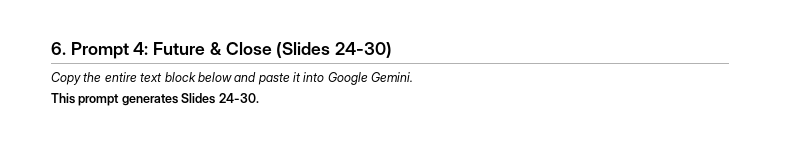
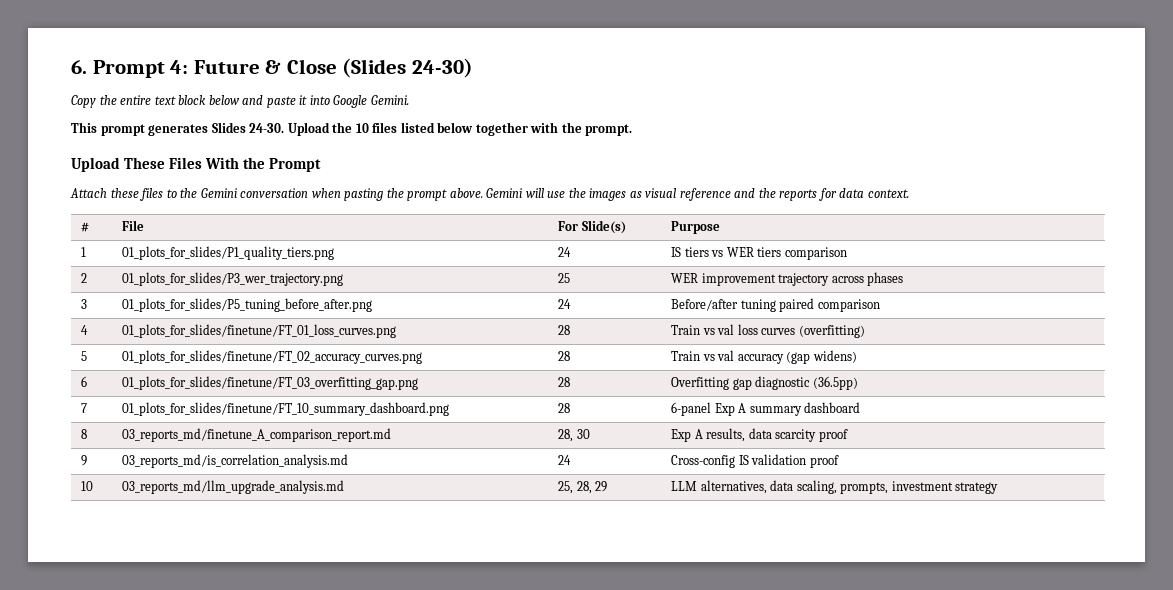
(259, 98) none -> [287,122,633,136] [71,157,322,172] [70,188,909,201] [81,222,90,232] [122,220,145,231] [558,220,626,234] [671,221,721,234] [81,247,87,257] [122,246,335,260] [558,247,572,257] [671,247,847,260] [81,273,88,283] [122,272,344,286] [558,273,571,283] [671,272,904,286] [81,299,88,309] [122,298,373,312] [558,299,572,309] [671,298,880,312] [81,325,89,335] [122,324,397,338] [558,325,571,335] [671,324,865,338] [81,351,88,361] [122,350,423,364] [558,351,571,361] [671,350,857,364] [81,376,88,387] [122,376,419,390] [558,377,571,387] [671,376,858,390] [81,403,88,413] [122,402,450,416] [558,403,571,413] [671,402,861,416] [81,429,88,439] [122,428,392,442] [558,429,590,442] [671,428,848,442] [81,455,88,466] [122,454,349,468] [558,455,572,465] [671,454,839,468] [81,481,94,491] [122,480,345,494] [558,481,608,494] [671,480,999,494] Upload the 10 files listed below together with the prompt. // Upload These Files With the Prompt // Attach these files to the Gemini conversation when pasting the prompt above. Gemini will use the images as visual reference and the reports for data context. // # | File | For Slide(s) | Purpose // 1 | 01_plots_for_slides/P1_quality_tiers.png | 24 | IS tiers vs WER tiers comparison // 2 | 01_plots_for_slides/P3_wer_trajectory.png | 25 | WER improvement trajectory across phases // 3 | 01_plots_for_slides/P5_tuning_before_after.png | 24 | Before/after tuning paired comparison // 4 | 01_plots_for_slides/finetune/FT_01_loss_curves.png | 28 | Train vs val loss curves (overfitting) // 5 | 01_plots_for_slides/finetune/FT_02_accuracy_curves.png | 28 | Train vs val accuracy (gap widens) // 6 | 01_plots_for_slides/finetune/FT_03_overfitting_gap.png | 28 | Overfitting gap diagnostic (36.5pp) // 7 | 01_plots_for_slides/finetune/FT_10_summary_dashboard.png | 28 | 6-panel Exp A summary dashboard // 8 | 03_reports_md/finetune_A_comparison_report.md | 28, 30 | Exp A results, data scarcity proof // 9 | 03_reports_md/is_correlation_analysis.md | 24 | Cross-config IS validation proof // 10 | 03_reports_md/llm_upgrade_analysis.md | 25, 28, 29 | LLM alternatives, data scaling, prompts, investment strategy

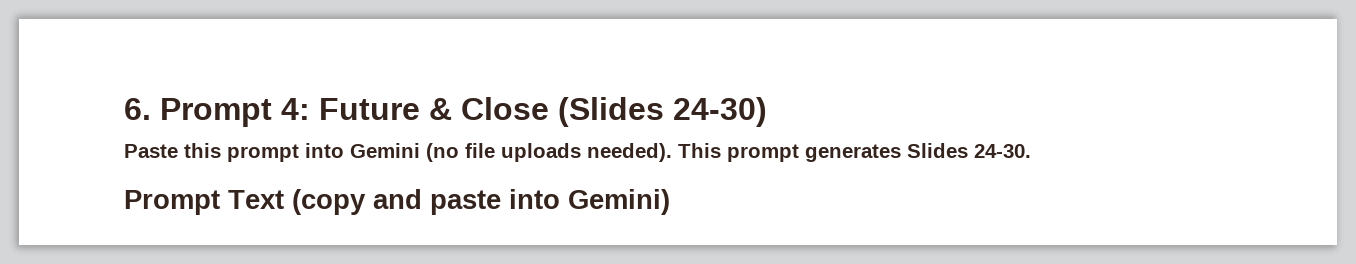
[71,95,409,108] Copy the entire text block below and paste it into Google Gemini. // -> [124,143,672,162] Paste this prompt into Gemini (no file uploads needed).
[287,122,633,136] [71,157,322,172] [70,188,909,201] [81,222,90,232] [122,220,145,231] [558,220,626,234] [671,221,721,234] [81,247,87,257] [122,246,335,260] [558,247,572,257] [671,247,847,260] [81,273,88,283] [122,272,344,286] [558,273,571,283] [671,272,904,286] [81,299,88,309] [122,298,373,312] [558,299,572,309] [671,298,880,312] [81,325,89,335] [122,324,397,338] [558,325,571,335] [671,324,865,338] [81,351,88,361] [122,350,423,364] [558,351,571,361] [671,350,857,364] [81,376,88,387] [122,376,419,390] [558,377,571,387] [671,376,858,390] [81,403,88,413] [122,402,450,416] [558,403,571,413] [671,402,861,416] [81,429,88,439] [122,428,392,442] [558,429,590,442] [671,428,848,442] [81,455,88,466] [122,454,349,468] [558,455,572,465] [671,454,839,468] [81,481,94,491] [122,480,345,494] [558,481,608,494] [671,480,999,494] Upload the 10 files listed below together with the prompt. // Upload These Files With the Prompt // Attach these files to the Gemini conversation when pasting the prompt above. Gemini will use the images as visual reference and the reports for data context. // # | File | For Slide(s) | Purpose // 1 | 01_plots_for_slides/P1_quality_tiers.png | 24 | IS tiers vs WER tiers comparison // 2 | 01_plots_for_slides/P3_wer_trajectory.png | 25 | WER improvement trajectory across phases // 3 | 01_plots_for_slides/P5_tuning_before_after.png | 24 | Before/after tuning paired comparison // 4 | 01_plots_for_slides/finetune/FT_01_loss_curves.png | 28 | Train vs val loss curves (overfitting) // 5 | 01_plots_for_slides/finetune/FT_02_accuracy_curves.png | 28 | Train vs val accuracy (gap widens) // 6 | 01_plots_for_slides/finetune/FT_03_overfitting_gap.png | 28 | Overfitting gap diagnostic (36.5pp) // 7 | 01_plots_for_slides/finetune/FT_10_summary_dashboard.png | 28 | 6-panel Exp A summary dashboard // 8 | 03_reports_md/finetune_A_comparison_report.md | 28, 30 | Exp A results, data scarcity proof // 9 | 03_reports_md/is_correlation_analysis.md | 24 | Cross-config IS validation proof // 10 | 03_reports_md/llm_upgrade_analysis.md | 25, 28, 29 | LLM alternatives, data scaling, prompts, investment strategy -> [124,189,670,215] // Prompt Text (copy and paste into Gemini)

